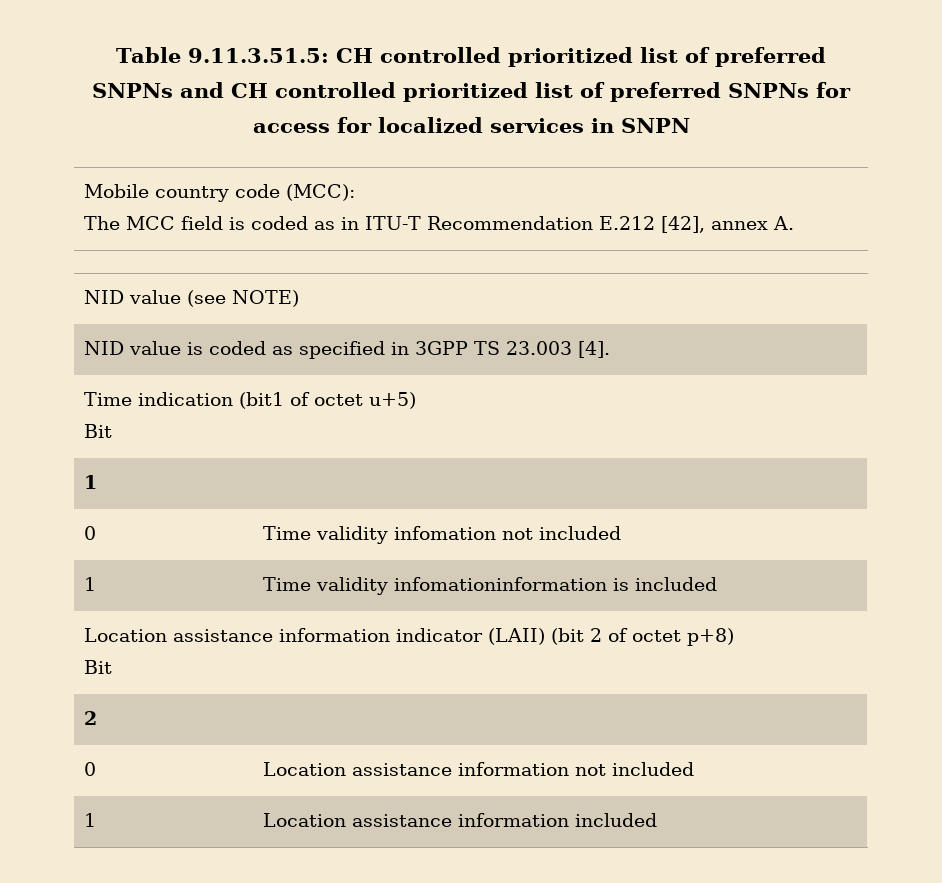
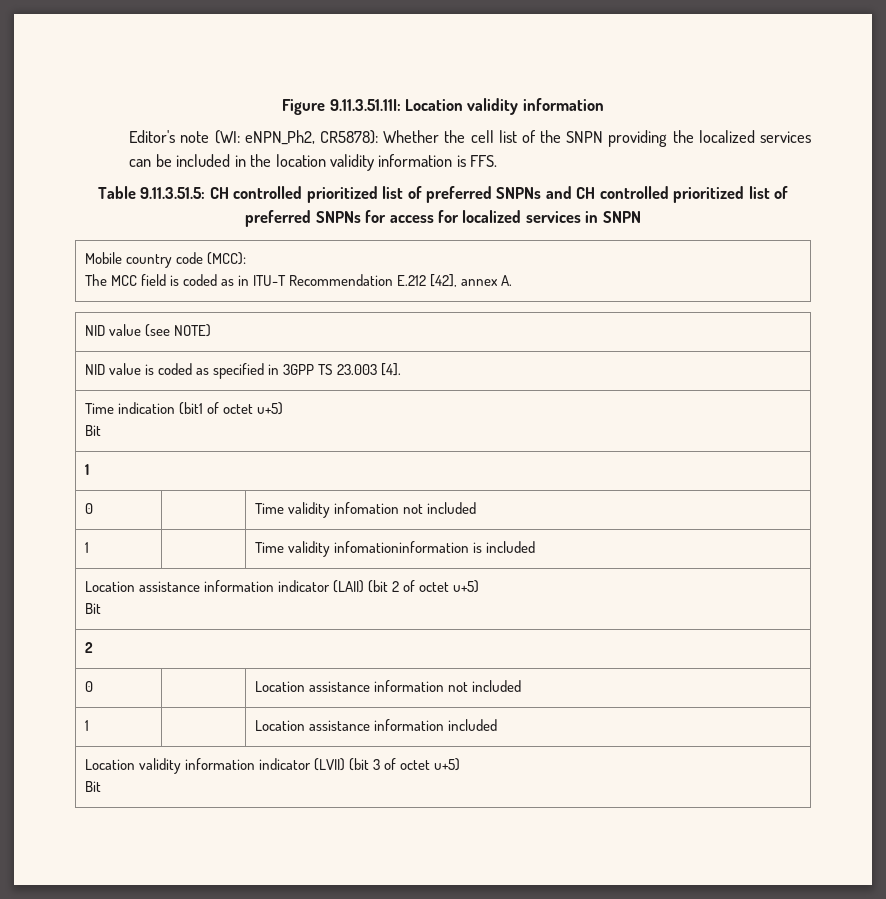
(115, 55) none -> [282,98,604,115] [129,130,812,147] [129,154,498,171] Figure 9.11.3.51.11I: Location validity information // Editor's note (WI: eNPN_Ph2, CR5878): Whether the cell list of the SNPN providing the localized services can be included in the location validity information is FFS. //
[686,628,734,646] p+8) -> [453,580,480,593] u+5)
(657, 820) none -> [84,758,461,774] [84,781,101,792] // Location validity information indicator (LVII) (bit 3 of octet u+5) // Bit

